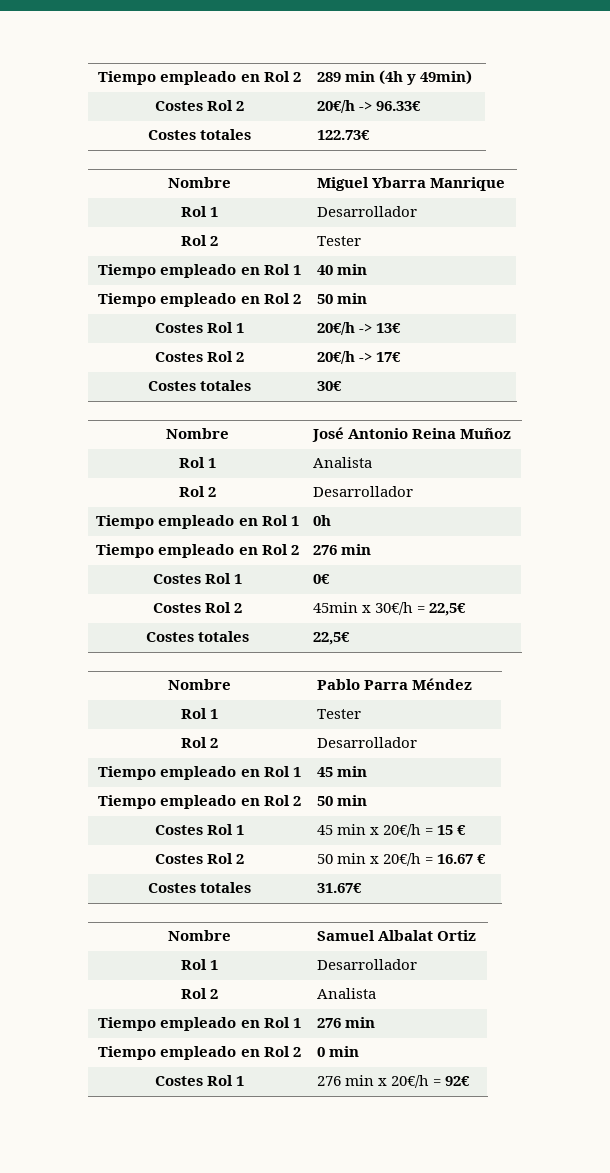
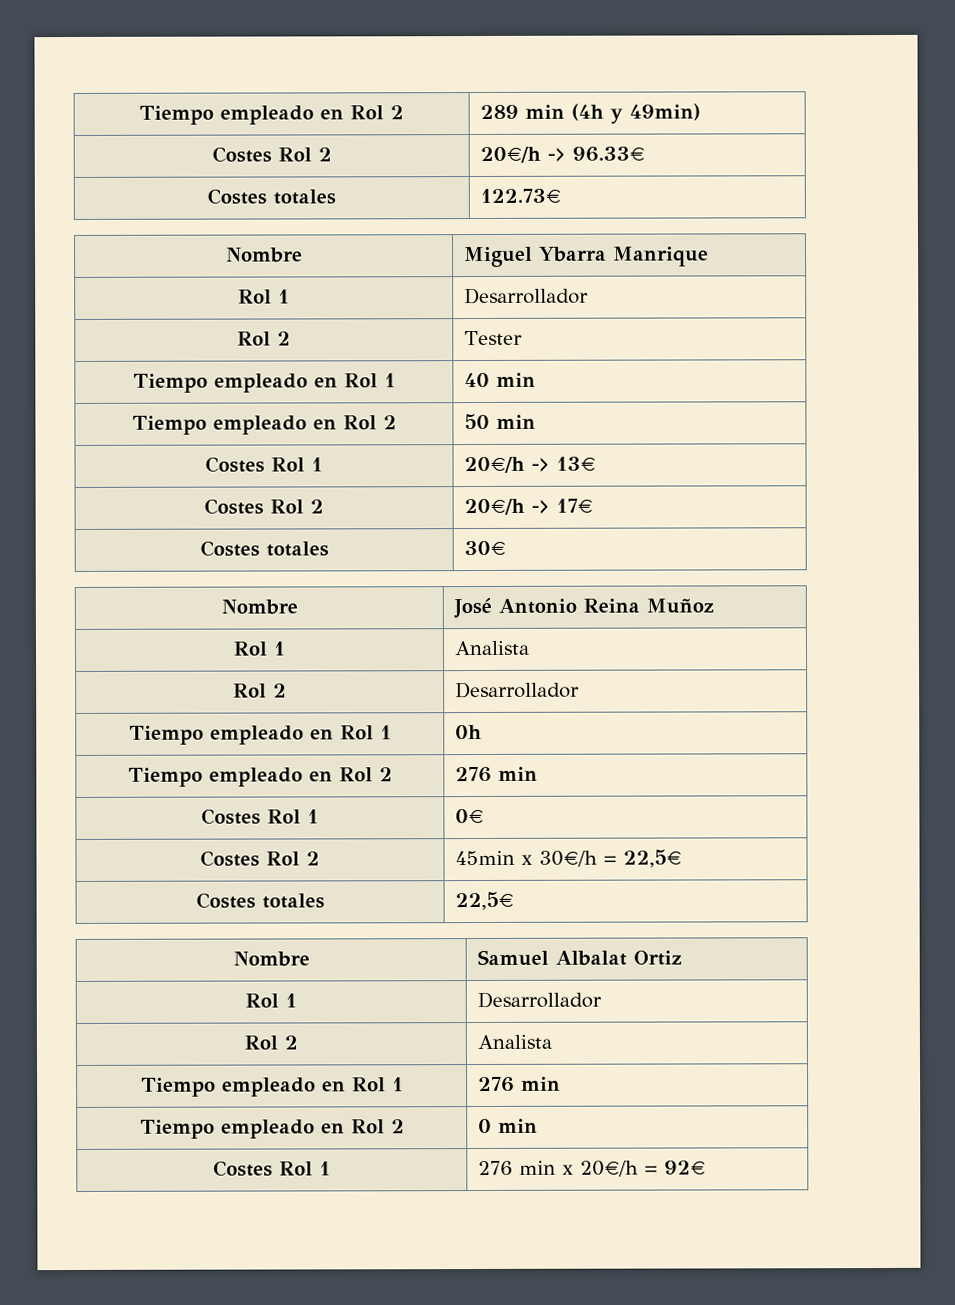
[168,679,231,690] [317,678,473,690] [180,708,219,719] [317,709,362,719] [180,737,219,748] [317,737,418,748] [98,766,301,780] [317,766,368,777] [98,795,301,809] [317,795,368,806] [154,824,245,835] [317,824,467,837] [154,853,245,864] [317,853,487,866] [147,882,252,893] [317,883,363,893] // Nombre | Pablo Parra Méndez // Rol 1 | Tester // Rol 2 | Desarrollador // Tiempo empleado en Rol 1 | 45 min // Tiempo empleado en Rol 2 | 50 min // Costes Rol 1 | 45 min x 20€/h = 15 € // Costes Rol 2 | 50 min x 20€/h = 16.67 € // Costes totales | 31.67€ -> (515, 901) none

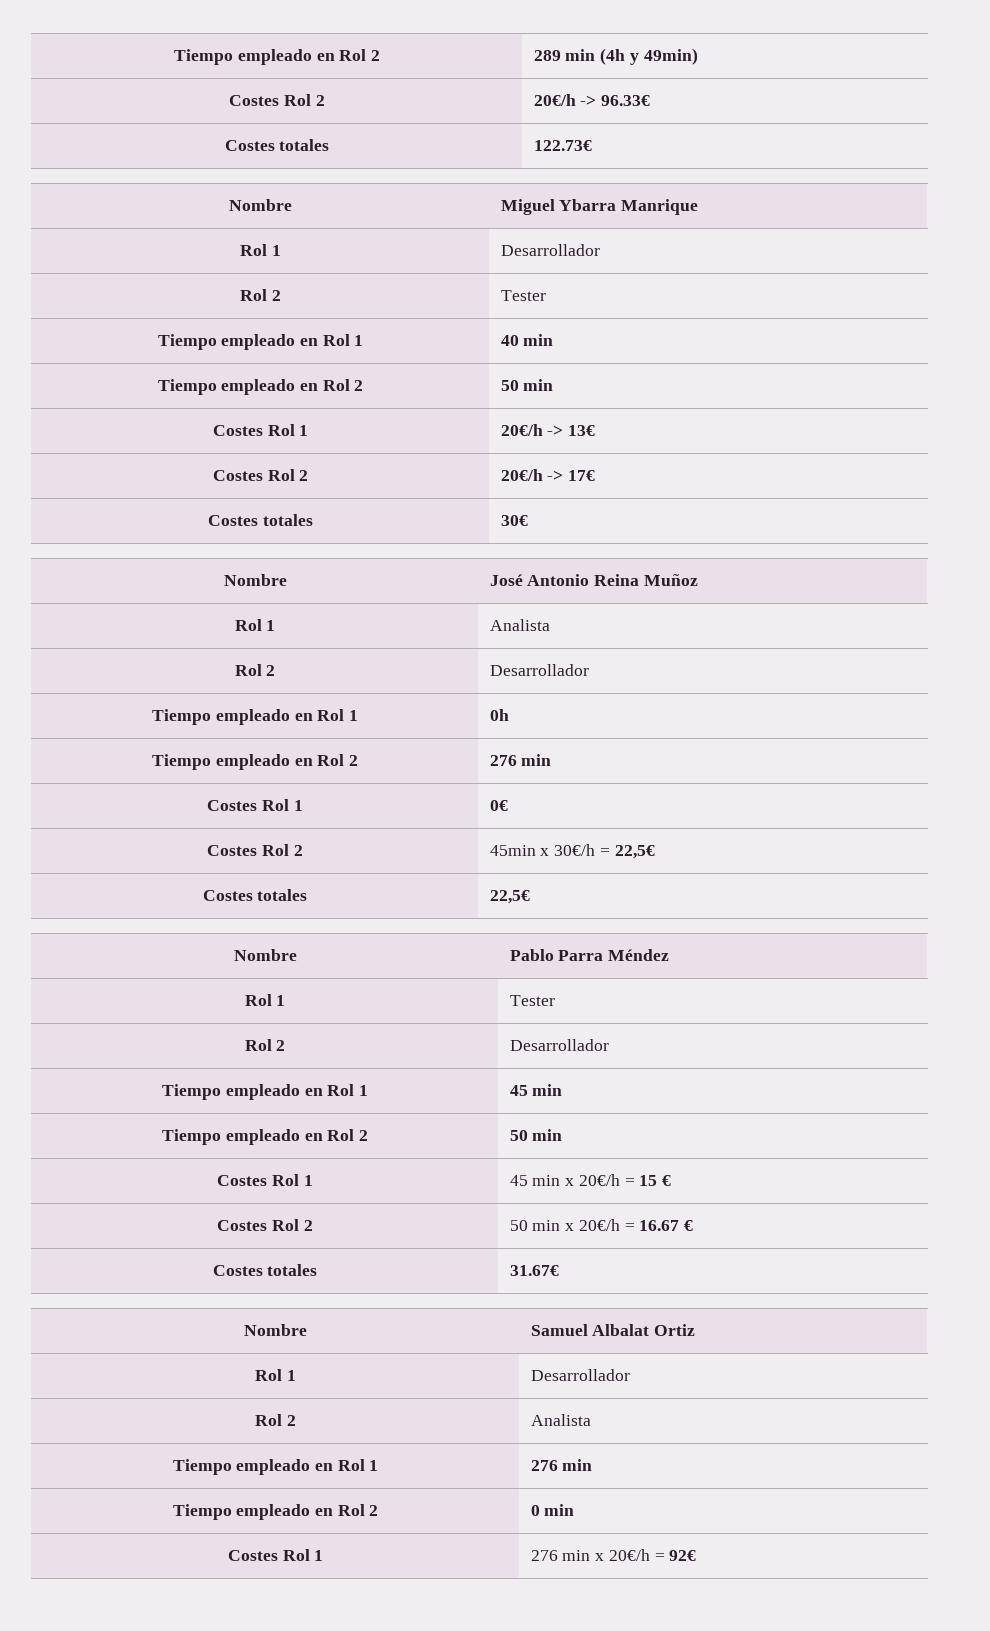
(515, 901) none -> [233,949,297,961] [509,949,670,961] [244,994,286,1006] [509,995,555,1006] [244,1039,286,1051] [509,1039,609,1051] [162,1084,368,1100] [509,1084,563,1096] [162,1129,368,1145] [509,1129,563,1141] [217,1174,313,1186] [509,1174,671,1186] [217,1219,313,1231] [509,1219,693,1231] [212,1264,318,1276] [509,1265,559,1276] // Nombre | Pablo Parra Méndez // Rol 1 | Tester // Rol 2 | Desarrollador // Tiempo empleado en Rol 1 | 45 min // Tiempo empleado en Rol 2 | 50 min // Costes Rol 1 | 45 min x 20€/h = 15 € // Costes Rol 2 | 50 min x 20€/h = 16.67 € // Costes totales | 31.67€

